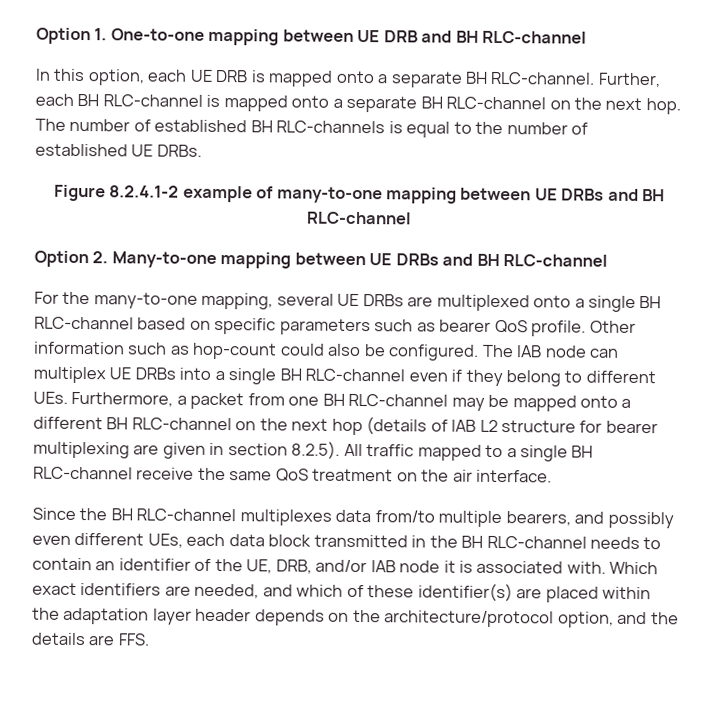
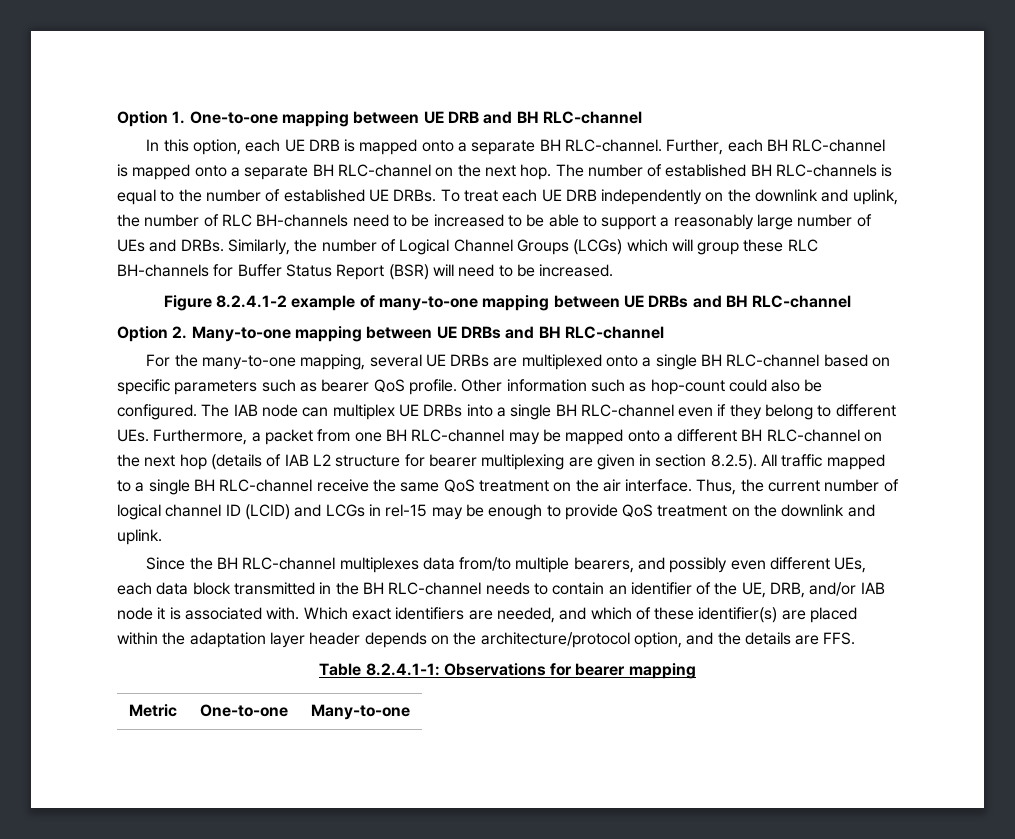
(202, 150) none -> [440,189,898,205] [117,214,872,230] [117,239,818,255] [117,264,614,280] To treat each UE DRB independently on the downlink and uplink, the number of RLC BH-channels need to be increased to be able to support a reasonably large number of UEs and DRBs. Similarly, the number of Logical Channel Groups (LCGs) which will group these RLC BH-channels for Buffer Status Report (BSR) will need to be increased.
(553, 476) none -> [696,479,899,495] [117,504,875,520] [117,529,162,545] Thus, the current number of logical channel ID (LCID) and LCGs in rel-15 may be enough to provide QoS treatment on the downlink and uplink.
(150, 639) none -> [319,663,696,679] [129,704,177,717] [200,704,288,717] [311,704,410,720] // Table 8.2.4.1-1: Observations for bearer mapping // Metric | One-to-one | Many-to-one

